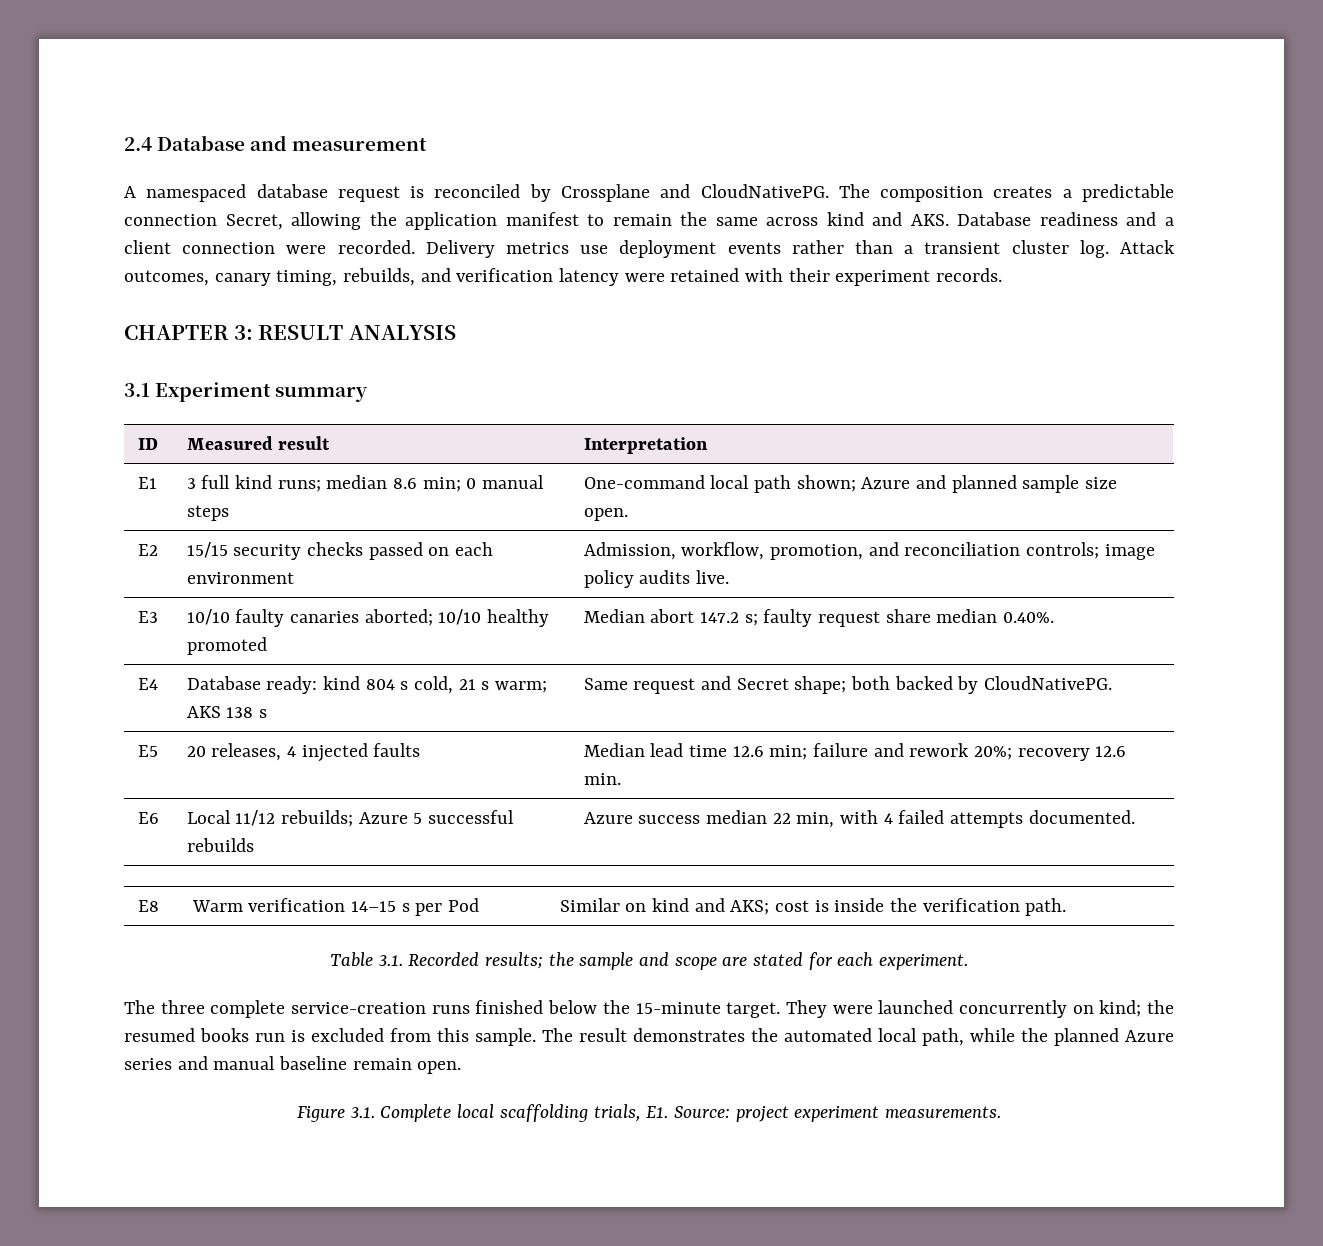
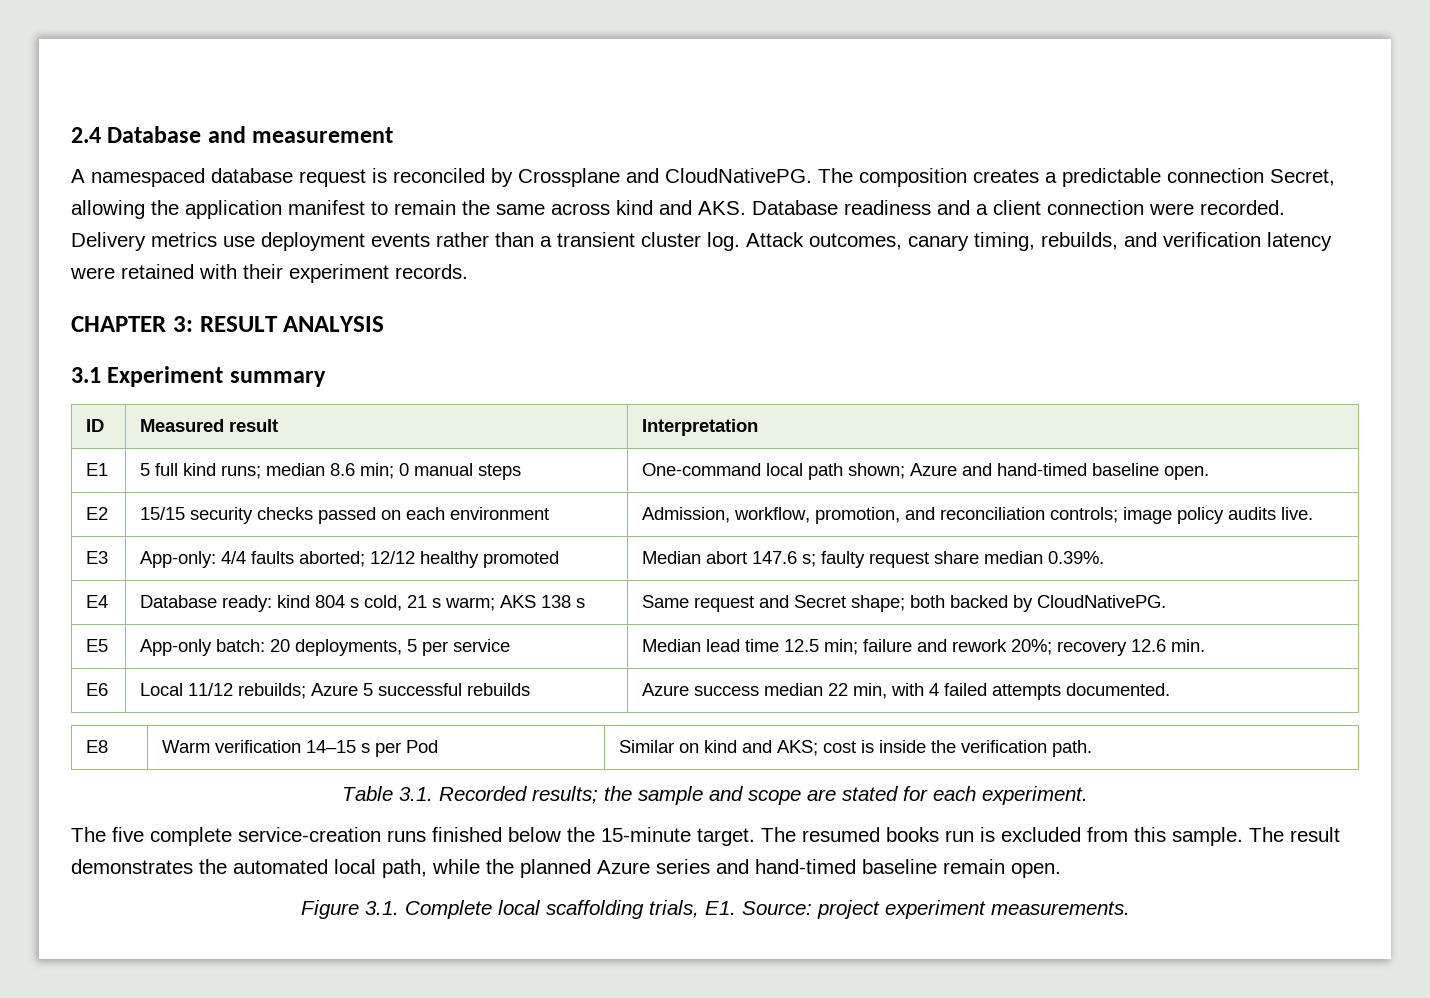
[186,478,196,489] 3 -> [139,463,150,476] 5
[951,475,1118,493] planned sample size -> [996,463,1159,476] hand-timed baseline
[186,609,482,627] 10/10 faulty canaries aborted; 10/10 -> [139,551,415,568] App-only: 4/4 faults aborted; 12/12
[700,612,740,623] 147.2 -> [751,551,797,564] 147.6
[1003,612,1055,623] 0.40%. -> [1047,551,1104,564] 0.39%.
[186,743,421,762] 20 releases, 4 injected faults -> [139,639,510,656] App-only batch: 20 deployments, 5 per service
[732,746,764,757] 12.6 -> [783,639,819,652] 12.5
[160,1000,205,1014] three -> [112,827,144,842] five
[785,1000,1174,1018] They were launched concurrently on kind; the -> [761,827,796,842] The
[213,1056,276,1070] manual -> [755,859,856,874] hand-timed

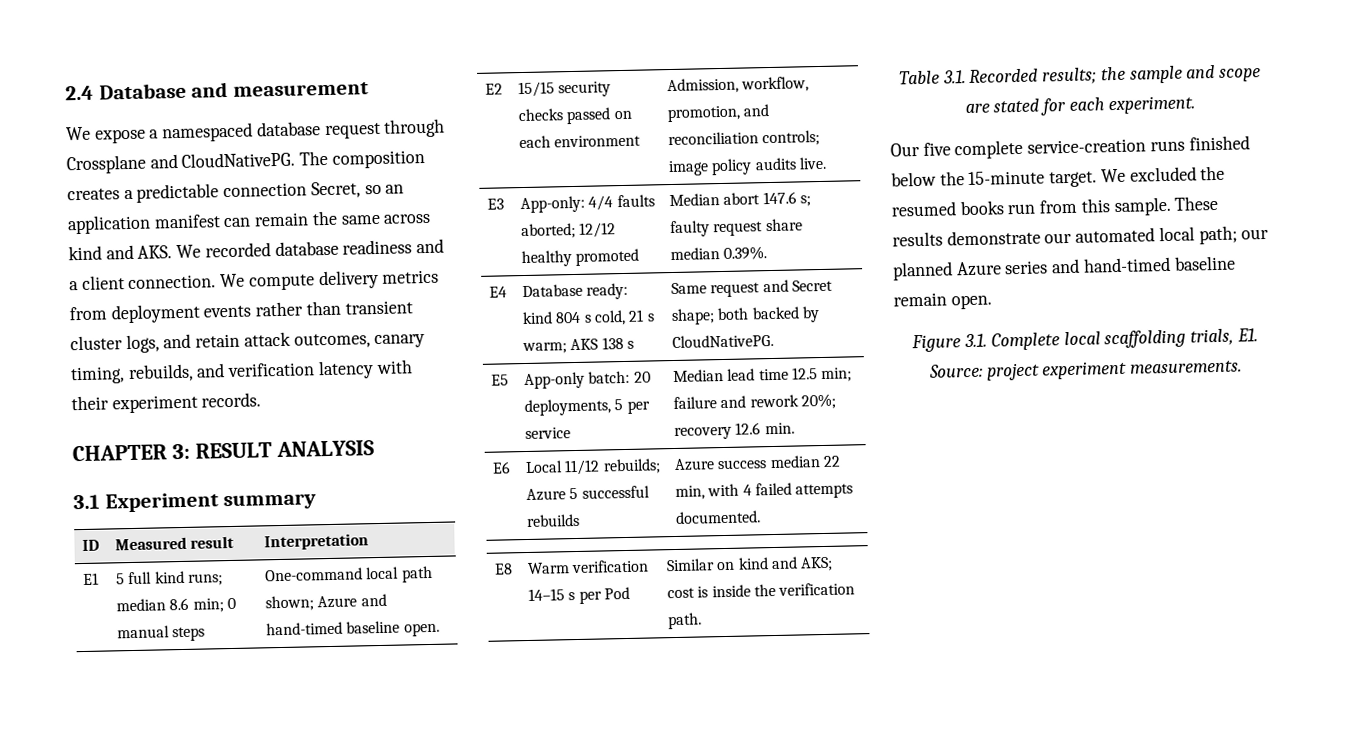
[71,168,513,187] A namespaced database request is reconciled by -> [66,118,446,144] We expose a namespaced database request through
[71,200,179,219] allowing the -> [364,184,405,195] so an
[371,201,388,215] to -> [223,217,252,228] can
[752,200,838,215] Database -> [176,240,339,259] We recorded database
[1047,200,1285,215] [71,232,255,251] connection were recorded. Delivery metrics use -> [128,269,440,291] [69,306,107,321] connection. We compute delivery metrics from
[540,236,552,247] a -> (341, 308) none
[707,232,804,251] log. Attack -> [125,331,291,354] logs, and retain attack
[70,264,194,279] were retained -> (374, 370) none
[71,827,106,842] The -> [890,142,920,157] Our
[761,827,796,842] The -> [1100,165,1226,183] We excluded the
[980,827,1081,842] is excluded -> (1036, 209) none
[1249,827,1340,842] [71,859,514,878] The result demonstrates the automated local path, while the -> [1174,195,1219,211] [892,225,1270,247] These results demonstrate our automated local path; our

